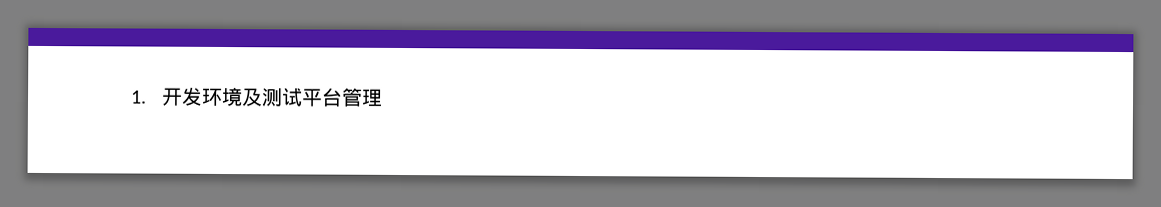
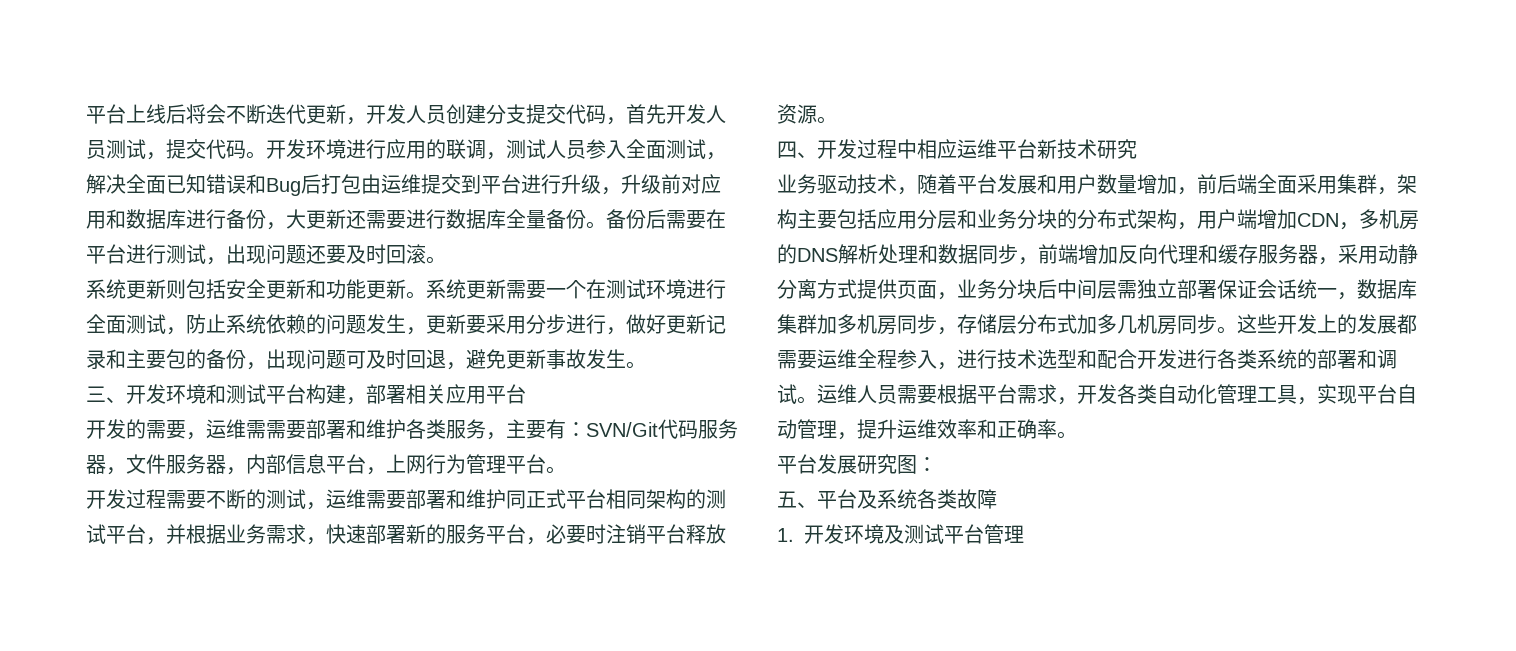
(130, 97) none -> [86,104,726,125] [86,139,726,160] [86,174,721,196] [86,209,726,230] [86,244,446,265] [86,279,726,299] [86,314,726,335] [86,349,646,370] [86,384,526,405] [86,419,738,440] [86,454,566,475] [86,489,726,510] [86,524,726,545] [777,104,837,124] [777,139,1137,159] [777,174,1417,195] [777,209,1419,230] [777,244,1418,265] [777,279,1417,300] [777,314,1417,335] [777,349,1397,370] [777,384,1417,405] [777,419,1077,440] [777,454,937,474] [777,489,997,509] 平台上线后将会不断迭代更新，开发人员创建分支提交代码，首先开发人员测试，提交代码。开发环境进行应用的联调，测试人员参入全面测试，解决全面已知错误和Bug后打包由运维提交到平台进行升级，升级前对应用和数据库进行备份，大更新还需要进行数据库全量备份。备份后需要在平台进行测试，出现问题还要及时回滚。 // 系统更新则包括安全更新和功能更新。系统更新需要一个在测试环境进行全面测试，防止系统依赖的问题发生，更新要采用分步进行，做好更新记录和主要包的备份，出现问题可及时回退，避免更新事故发生。 // 三、开发环境和测试平台构建，部署相关应用平台 // 开发的需要，运维需需要部署和维护各类服务，主要有：SVN/Git代码服务器，文件服务器，内部信息平台，上网行为管理平台。 // 开发过程需要不断的测试，运维需要部署和维护同正式平台相同架构的测试平台，并根据业务需求，快速部署新的服务平台，必要时注销平台释放资源。 // 四、开发过程中相应运维平台新技术研究 // 业务驱动技术，随着平台发展和用户数量增加，前后端全面采用集群，架构主要包括应用分层和业务分块的分布式架构，用户端增加CDN，多机房的DNS解析处理和数据同步，前端增加反向代理和缓存服务器，采用动静分离方式提供页面，业务分块后中间层需独立部署保证会话统一，数据库集群加多机房同步，存储层分布式加多几机房同步。这些开发上的发展都需要运维全程参入，进行技术选型和配合开发进行各类系统的部署和调试。运维人员需要根据平台需求，开发各类自动化管理工具，实现平台自动管理，提升运维效率和正确率。 // 平台发展研究图： // 五、平台及系统各类故障 //

